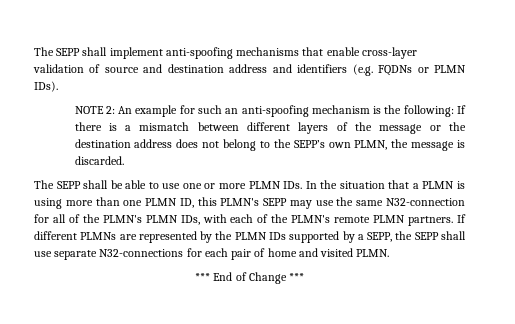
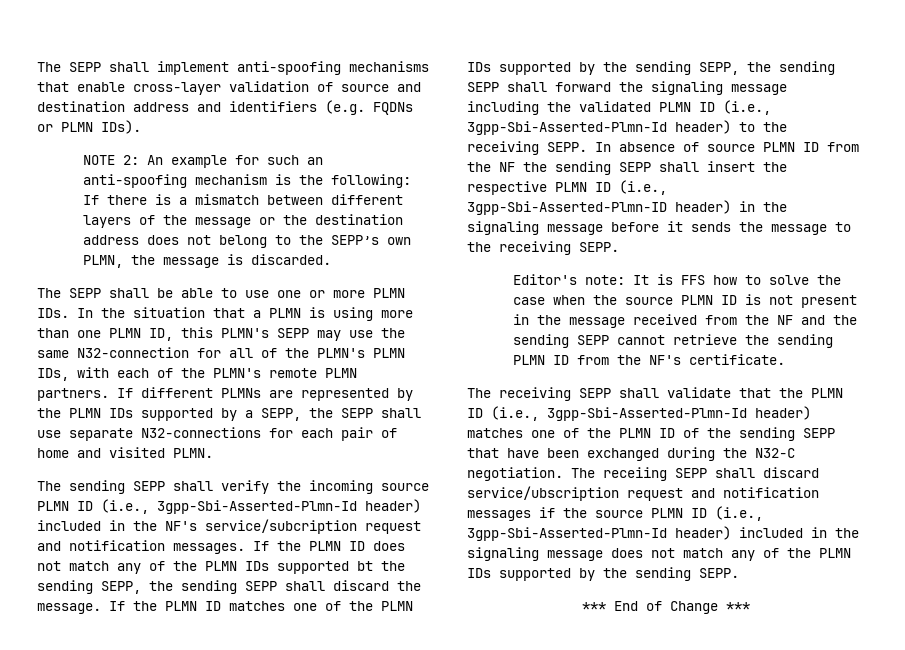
(390, 253) none -> [37,480,429,494] [37,499,421,514] [37,519,421,534] [37,540,405,554] [37,561,405,574] [37,580,421,594] [37,601,413,614] [467,61,835,75] [467,81,787,95] [467,100,771,115] [467,120,787,135] [467,141,859,155] [467,161,787,175] [467,180,667,195] [467,200,787,215] [467,221,851,235] [467,241,619,255] [513,274,842,285] [513,294,858,308] [513,314,858,328] [513,334,834,348] [513,354,786,365] [467,387,843,401] [467,406,811,421] [467,427,835,441] [467,447,795,461] [467,467,819,481] [467,486,819,501] [467,506,763,521] [467,526,859,541] [467,547,851,561] [467,567,739,581] // The sending SEPP shall verify the incoming source PLMN ID (i.e., 3gpp-Sbi-Asserted-Plmn-Id header) included in the NF's service/subcription request and notification messages. If the PLMN ID does not match any of the PLMN IDs supported bt the sending SEPP, the sending SEPP shall discard the message. If the PLMN ID matches one of the PLMN IDs supported by the sending SEPP, the sending SEPP shall forward the signaling message including the validated PLMN ID (i.e., 3gpp-Sbi-Asserted-Plmn-Id header) to the receiving SEPP. In absence of source PLMN ID from the NF the sending SEPP shall insert the respective PLMN ID (i.e., 3gpp-Sbi-Asserted-Plmn-ID header) in the signaling message before it sends the message to the receiving SEPP. // Editor's note: It is FFS how to solve the case when the source PLMN ID is not present in the message received from the NF and the sending SEPP cannot retrieve the sending PLMN ID from the NF's certificate. // The receiving SEPP shall validate that the PLMN ID (i.e., 3gpp-Sbi-Asserted-Plmn-Id header) matches one of the PLMN ID of the sending SEPP that have been exchanged during the N32-C negotiation. The receiing SEPP shall discard service/ubscription request and notification messages if the source PLMN ID (i.e., 3gpp-Sbi-Asserted-Plmn-Id header) included in the signaling message does not match any of the PLMN IDs supported by the sending SEPP.

